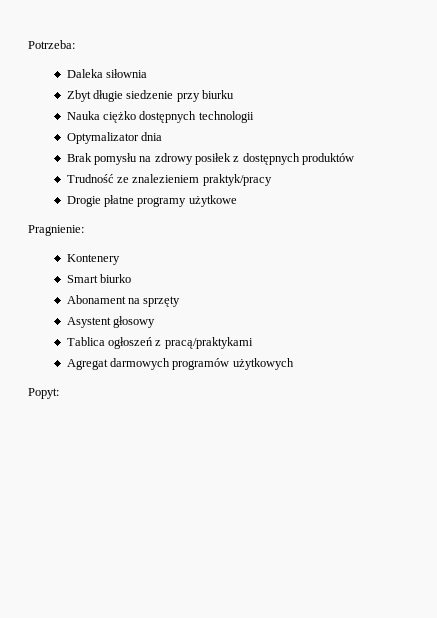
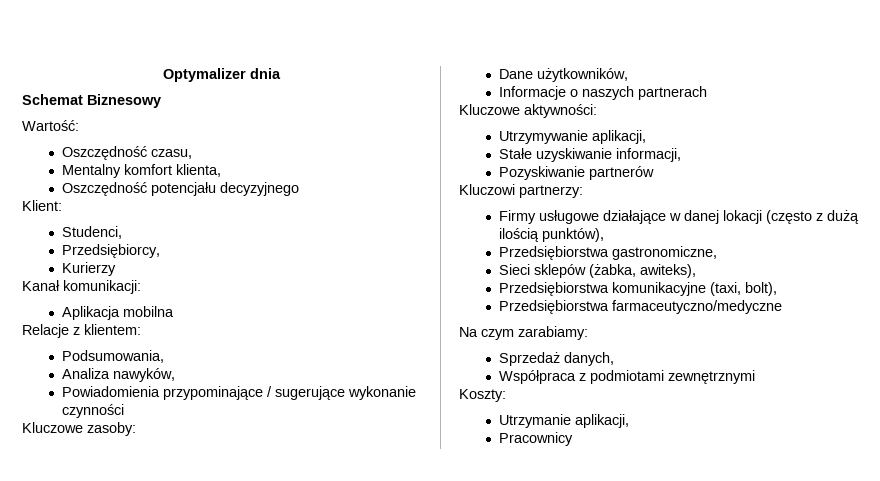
[28,40,75,49] [66,69,147,78] [66,90,235,102] [66,111,254,123] [66,132,162,144] [66,153,355,165] [66,174,272,186] [66,195,237,207] [28,225,84,236] [66,254,120,265] [66,274,131,283] [66,295,181,307] [66,316,155,328] [66,337,253,349] [66,358,294,370] [28,388,59,399] Potrzeba: // Daleka siłownia // Zbyt długie siedzenie przy biurku // Nauka ciężko dostępnych technologii // Optymalizator dnia // Brak pomysłu na zdrowy posiłek z dostępnych produktów // Trudność ze znalezieniem praktyk/pracy // Drogie płatne programy użytkowe // Pragnienie: // Kontenery // Smart biurko // Abonament na sprzęty // Asystent głosowy // Tablica ogłoszeń z pracą/praktykami // Agregat darmowych programów użytkowych // Popyt: -> [163,68,281,82] [22,94,161,108] [22,120,79,131] [61,146,192,160] [61,164,221,178] [61,182,299,196] [22,200,62,211] [61,226,122,239] [61,244,160,258] [61,262,116,276] [22,280,141,294] [61,306,174,320] [22,324,141,338] [61,350,164,363] [61,368,175,382] [61,386,416,400] [61,404,124,418] [22,422,136,436] [498,68,628,82] [498,86,707,100] [459,104,597,118] [498,130,646,144] [498,148,681,162] [498,166,654,180] [459,184,583,198] [498,210,859,224] [498,228,604,242] [498,246,717,260] [498,264,696,278] [498,282,777,296] [498,300,782,314] [459,326,588,340] [498,352,614,366] [498,370,755,384] [459,389,506,402] [498,414,629,428] [498,432,573,446] Optymalizer dnia // Schemat Biznesowy // Wartość: // Oszczędność czasu, // Mentalny komfort klienta, // Oszczędność potencjału decyzyjnego // Klient: // Studenci, // Przedsiębiorcy, // Kurierzy // Kanał komunikacji: // Aplikacja mobilna // Relacje z klientem: // Podsumowania, // Analiza nawyków, // Powiadomienia przypominające / sugerujące wykonanie czynności // Kluczowe zasoby: // Dane użytkowników, // Informacje o naszych partnerach // Kluczowe aktywności: // Utrzymywanie aplikacji, // Stałe uzyskiwanie informacji, // Pozyskiwanie partnerów // Kluczowi partnerzy: // Firmy usługowe działające w danej lokacji (często z dużą ilością punktów), // Przedsiębiorstwa gastronomiczne, // Sieci sklepów (żabka, awiteks), // Przedsiębiorstwa komunikacyjne (taxi, bolt), // Przedsiębiorstwa farmaceutyczno/medyczne // Na czym zarabiamy: // Sprzedaż danych, // Współpraca z podmiotami zewnętrznymi // Koszty: // Utrzymanie aplikacji, // Pracownicy

